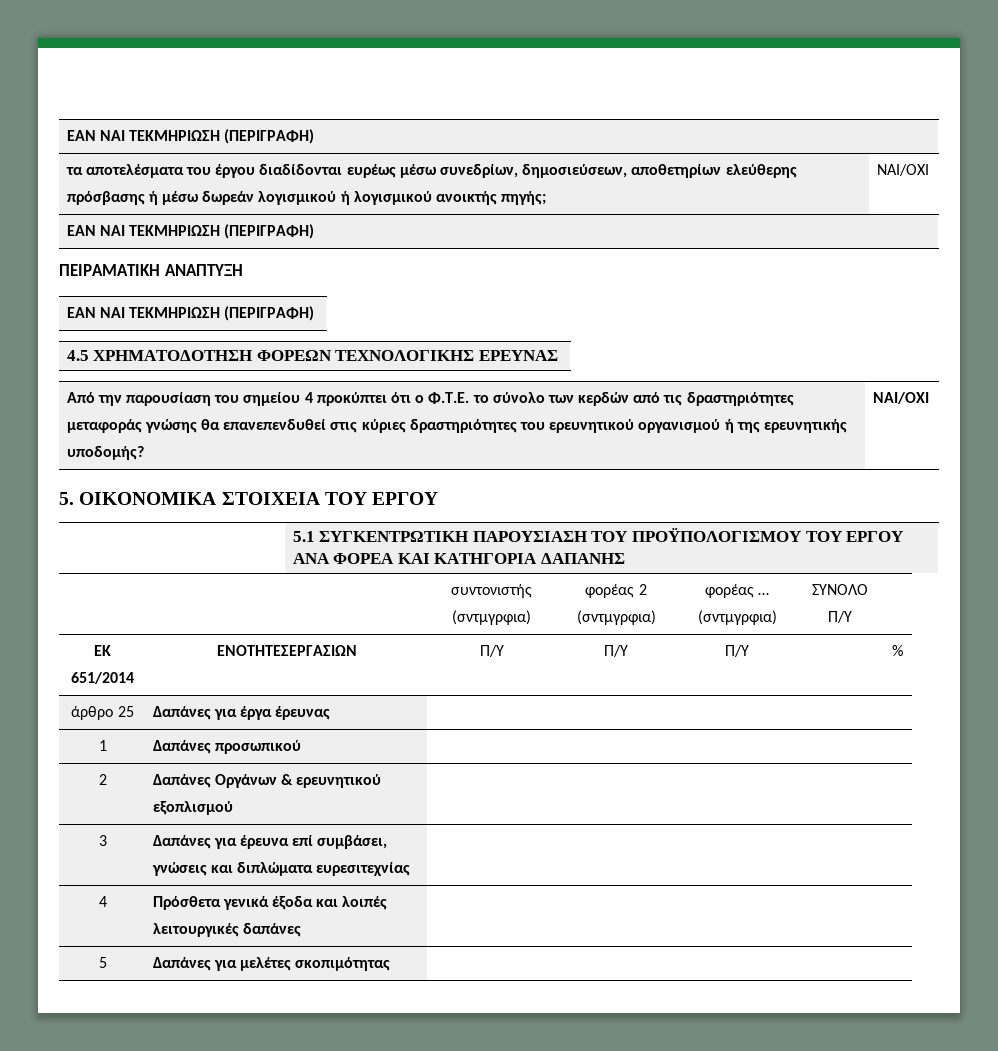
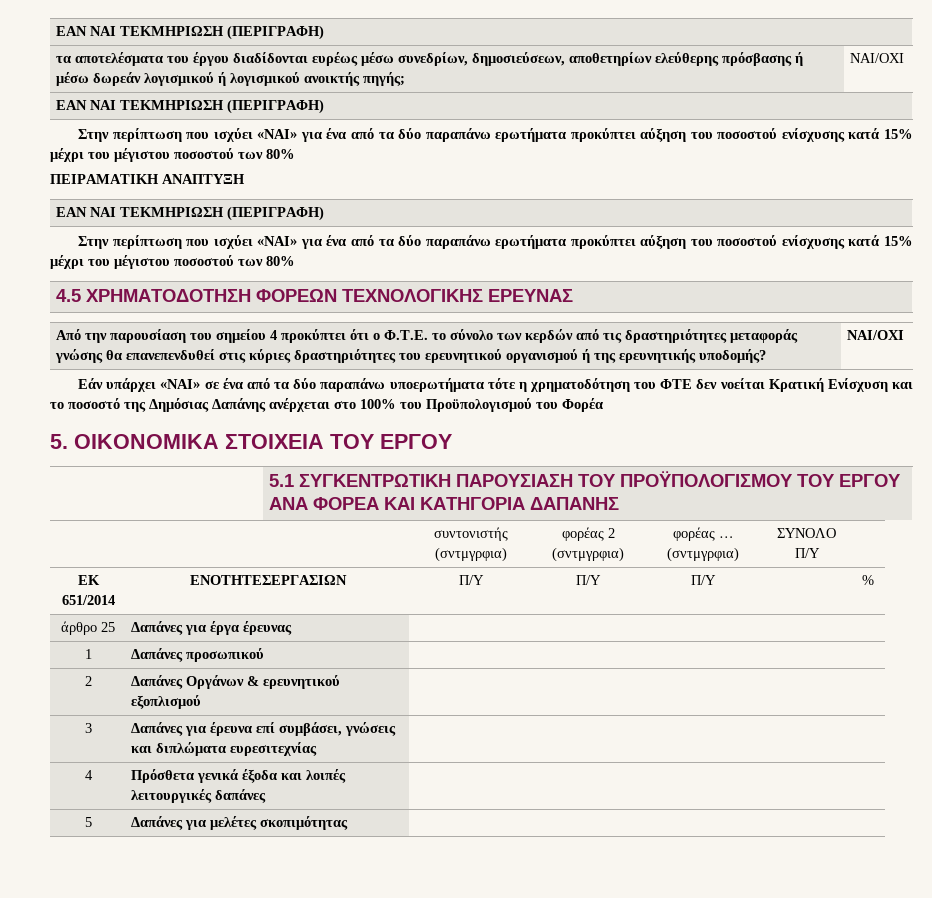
(315, 231) none -> [78,128,913,142] [50,148,295,162] // Στην περίπτωση που ισχύει «ΝΑΙ» για ένα από τα δύο παραπάνω ερωτήματα προκύπτει αύξηση του ποσοστού ενίσχυσης κατά 15% μέχρι του μέγιστου ποσοστού των 80%
(315, 313) none -> [78,235,913,249] [50,255,295,269] // Στην περίπτωση που ισχύει «ΝΑΙ» για ένα από τα δύο παραπάνω ερωτήματα προκύπτει αύξηση του ποσοστού ενίσχυσης κατά 15% μέχρι του μέγιστου ποσοστού των 80%
(929, 398) none -> [78,378,913,392] [50,398,603,412] // Εάν υπάρχει «ΝΑΙ» σε ένα από τα δύο παραπάνω υποερωτήματα τότε η χρηματοδότηση του ΦΤΕ δεν νοείται Κρατική Ενίσχυση και το ποσοστό της Δημόσιας Δαπάνης ανέρχεται στο 100% του Προϋπολογισμού του Φορέα

